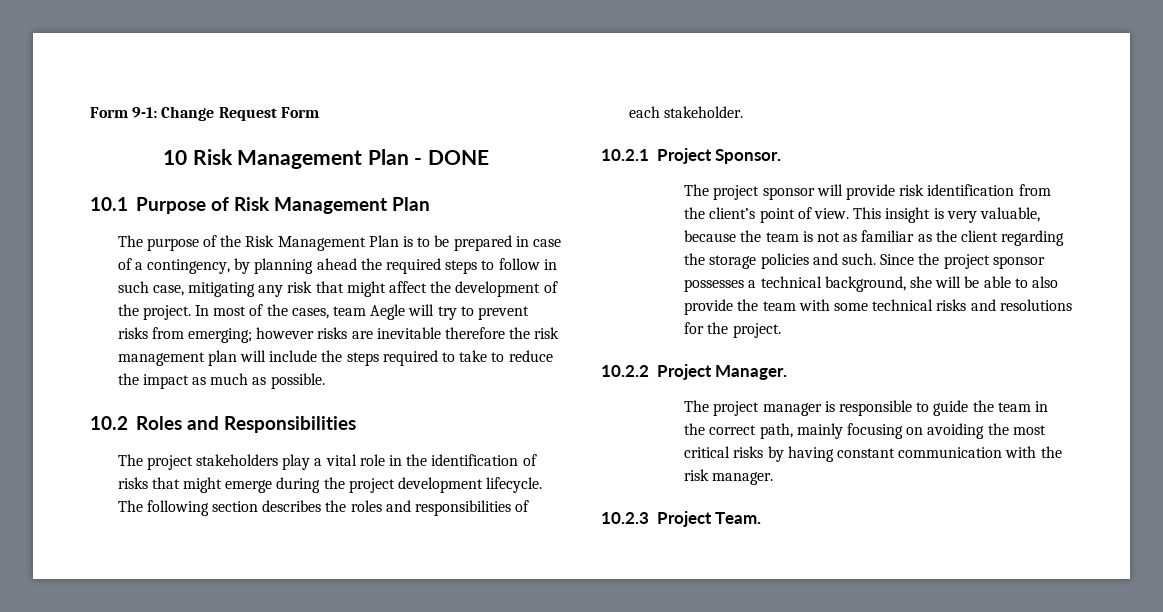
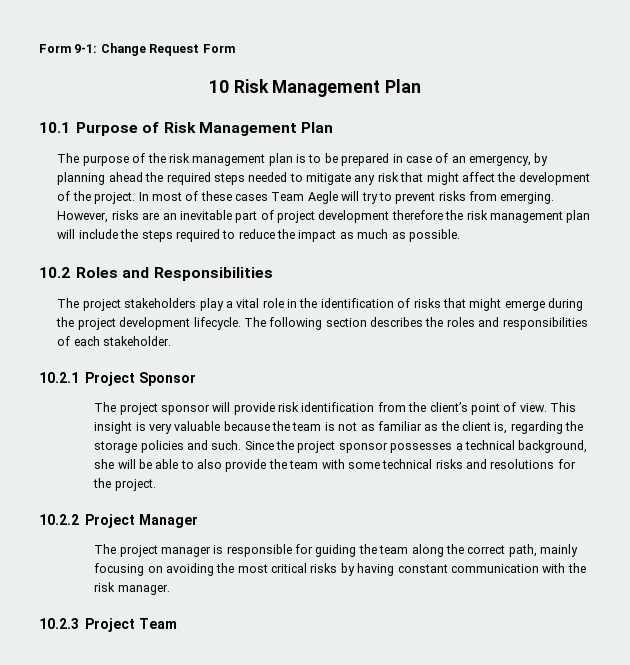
[414,150,489,165] - DONE -> (422, 86) none
[245,235,399,251] Risk Management Plan -> [168,153,293,166] risk management plan
[134,259,231,274] a contingency, -> [451,155,532,166] an emergency,
[481,258,557,270] [117,281,256,297] to follow in such case, mitigating -> [248,172,352,185] needed to mitigate
[266,304,367,319] the cases, team -> [200,191,305,201] these cases Team
[188,327,441,343] emerging; however risks are inevitable -> [500,192,555,204] [57,210,390,223] emerging. However, risks are an inevitable part of project development
[459,350,505,362] take to -> (236, 234) none
[715,149,782,164] Sponsor. -> [139,372,197,386] Sponsor
[979,207,1040,222] valuable, -> [174,421,221,431] valuable
(998, 236) none -> [494,422,508,434] is,
[715,365,788,380] Manager. -> [139,514,199,528] Manager
[916,400,1048,416] to guide the team in -> [295,544,444,557] for guiding the team along
[715,512,762,524] Team. -> [139,618,178,629] Team

